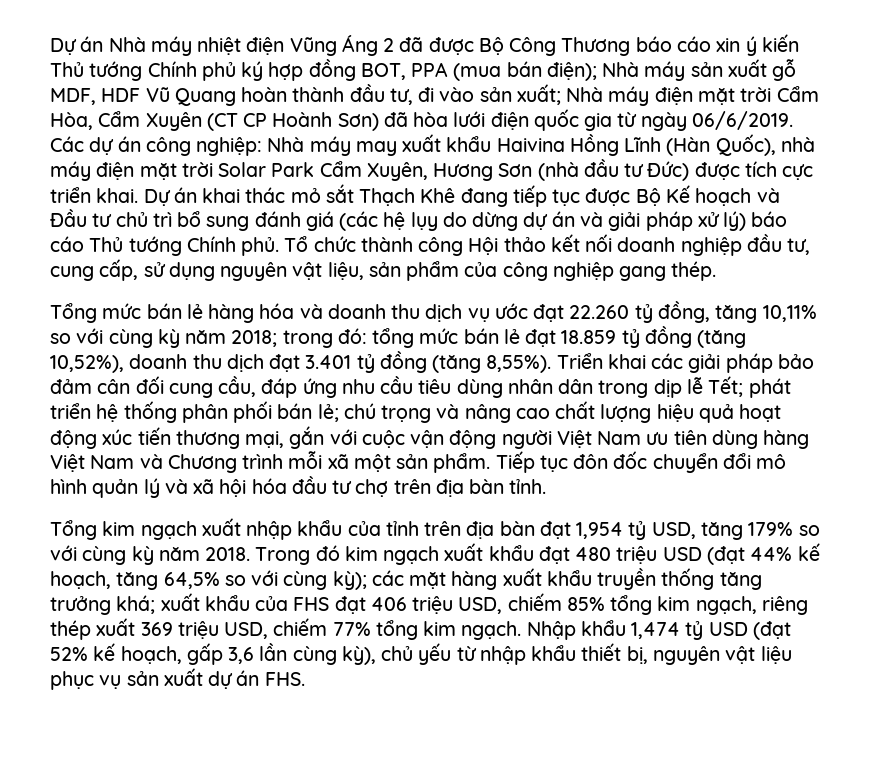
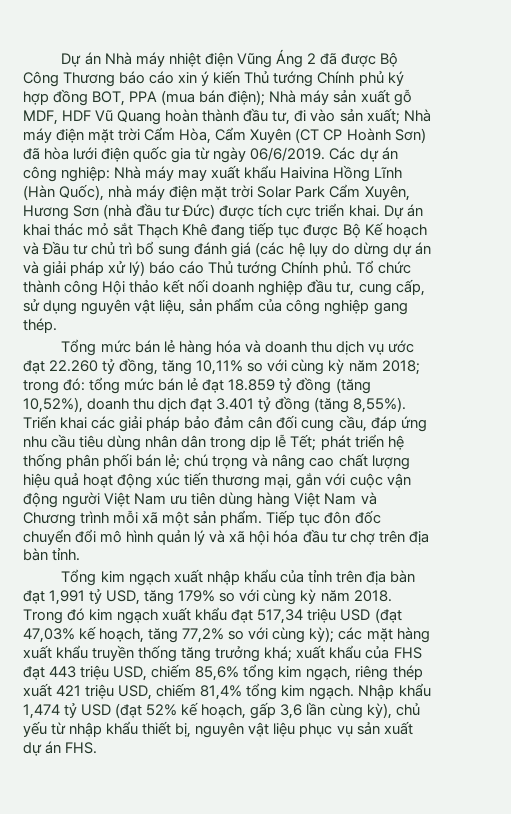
[576,522,624,539] 1,954 -> [49,590,86,605] 1,991
[575,547,612,561] 480 -> [257,609,304,624] 517,34
[750,547,793,561] 44% -> [23,628,75,643] 47,03%
[163,572,220,589] 64,5% -> [182,628,225,643] 77,2%
[370,593,605,614] 406 triệu USD, chiếm 85% -> [49,664,240,681] 443 triệu USD, chiếm 85,6%
[140,618,371,639] 369 triệu USD, chiếm 77% -> [56,683,243,700] 421 triệu USD, chiếm 81,4%

